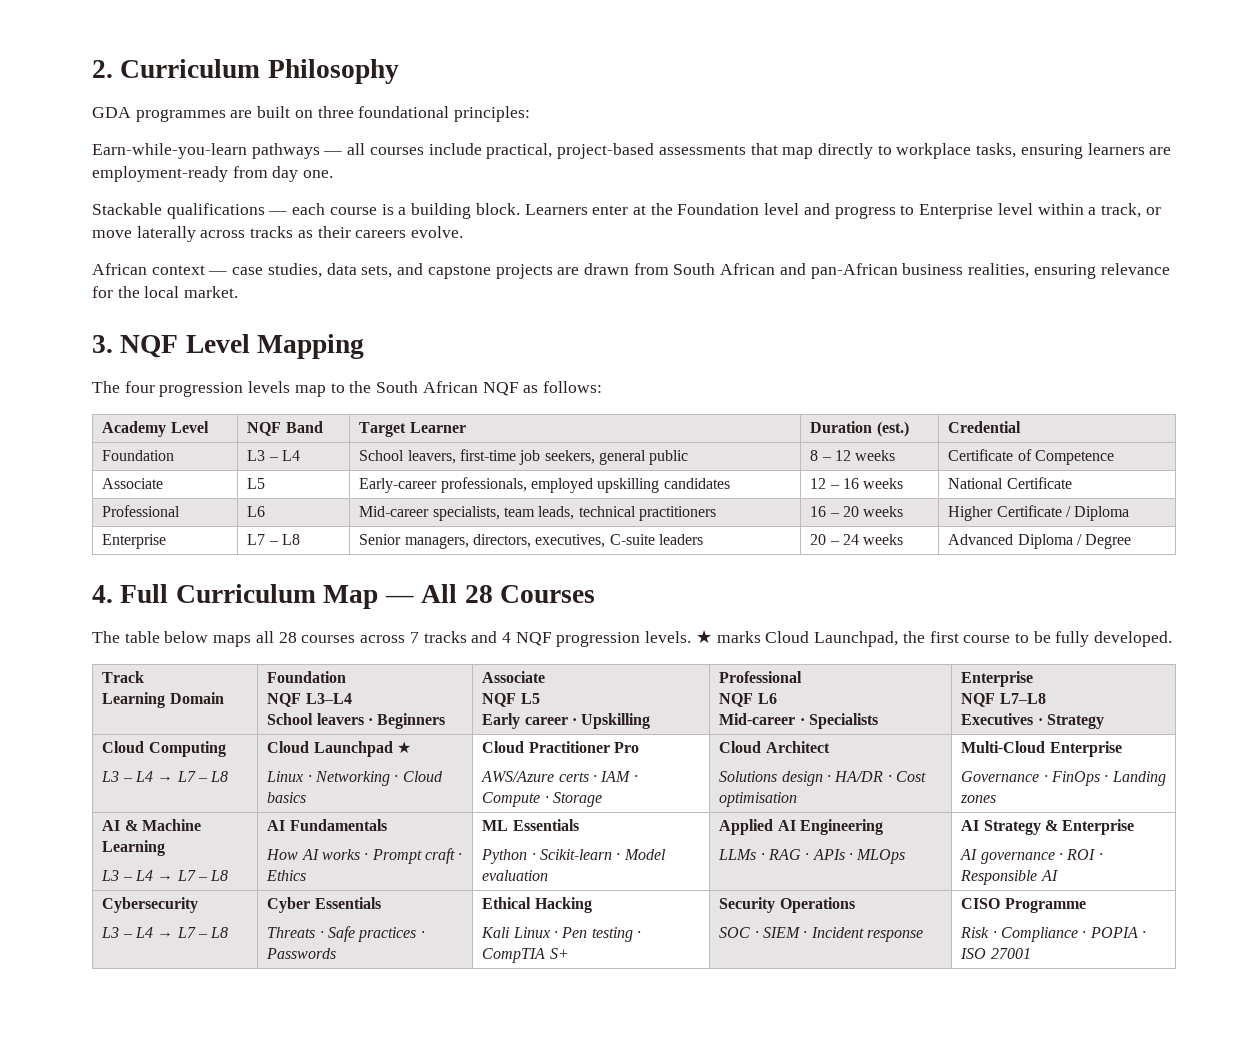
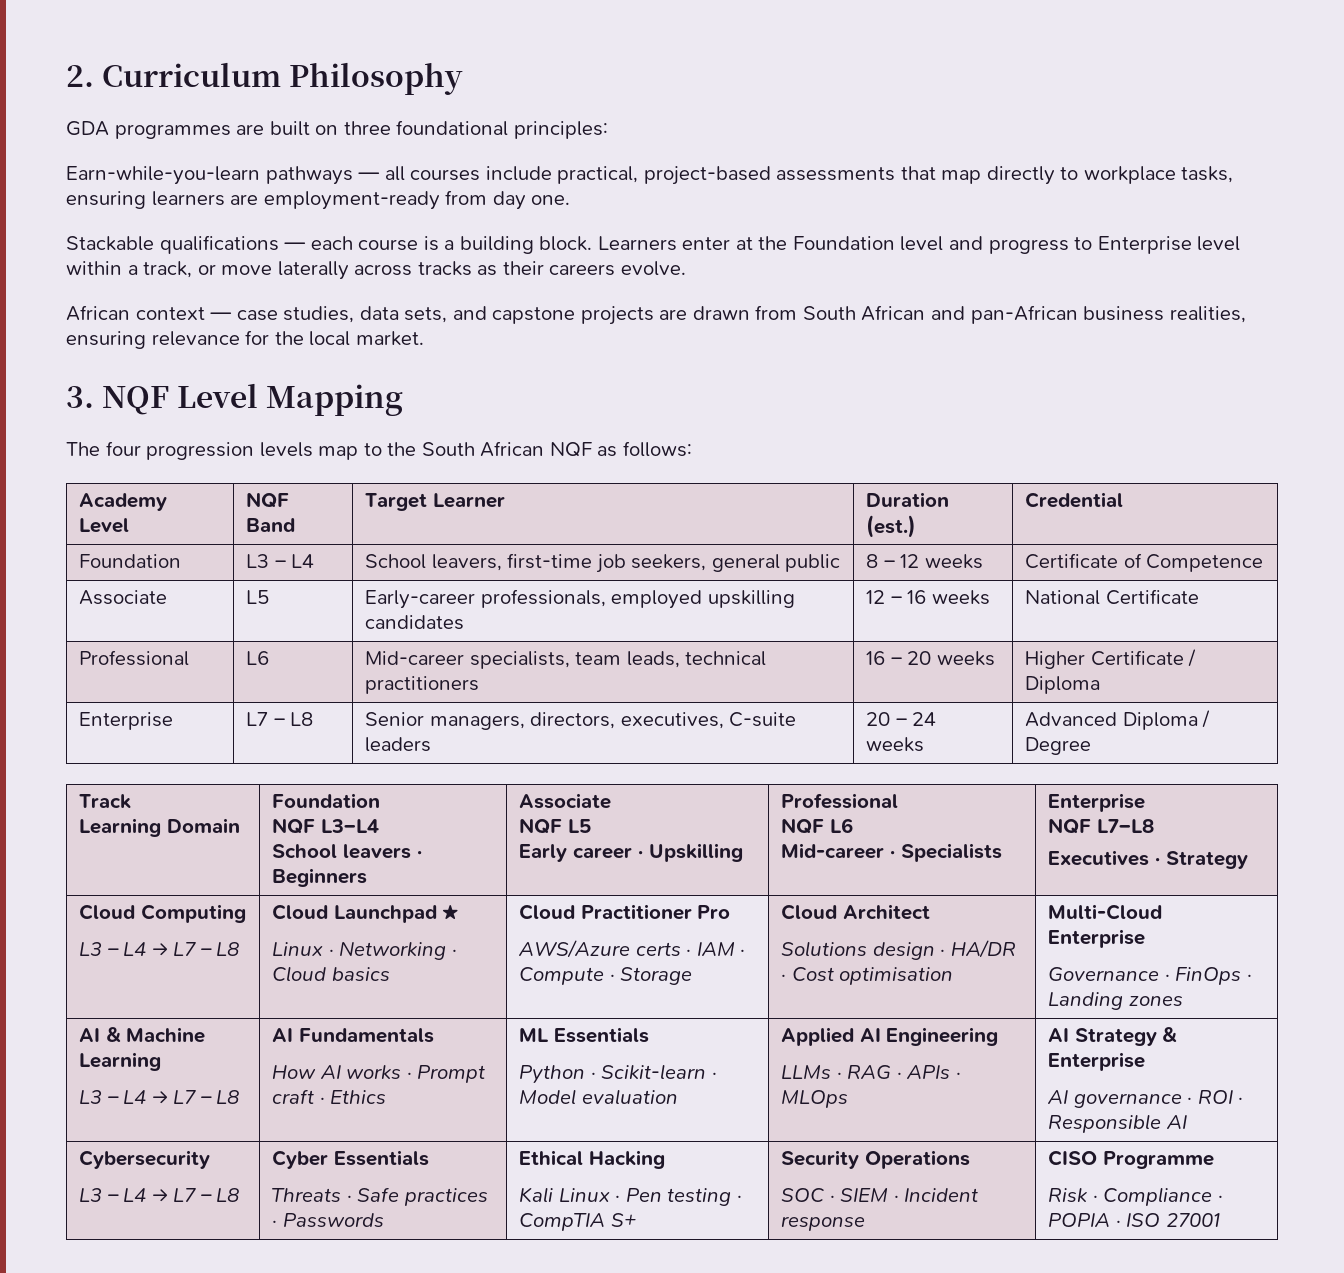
[92,584,595,609] [92,629,1173,647] // 4. Full Curriculum Map — All 28 Courses // The table below maps all 28 courses across 7 tracks and 4 NQF progression levels. ★ marks Cloud Launchpad, the first course to be fully developed. -> (1092, 746) none

